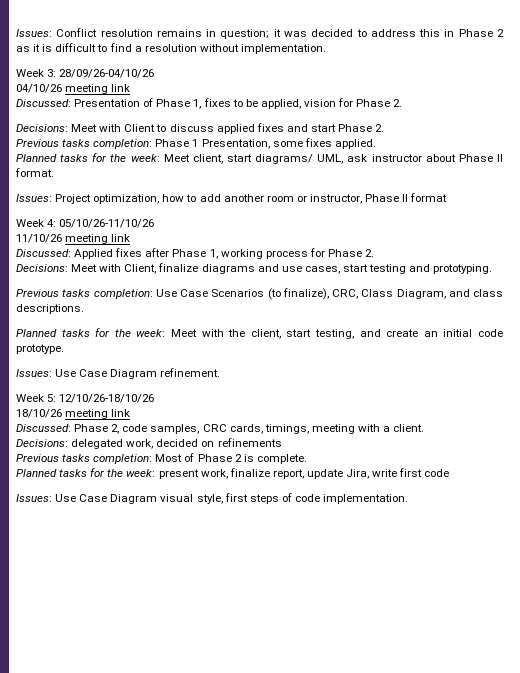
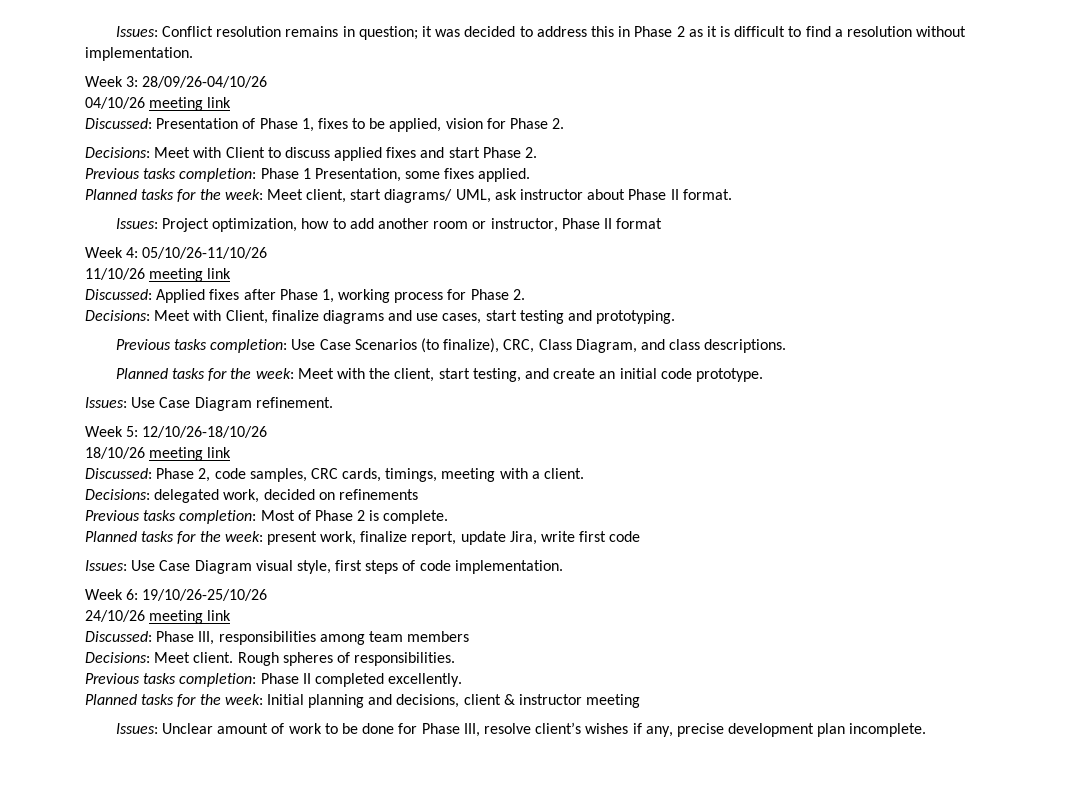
(409, 499) none -> [85,589,268,601] [85,610,232,624] [85,631,470,645] [85,652,456,666] [85,673,463,687] [85,694,641,708] [115,722,927,737] // Week 6: 19/10/26-25/10/26 // 24/10/26 meeting link // Discussed: Phase III, responsibilities among team members // Decisions: Meet client. Rough spheres of responsibilities. // Previous tasks completion: Phase II completed excellently. // Planned tasks for the week: Initial planning and decisions, client & instructor meeting // Issues: Unclear amount of work to be done for Phase III, resolve client’s wishes if any, precise development plan incomplete.

